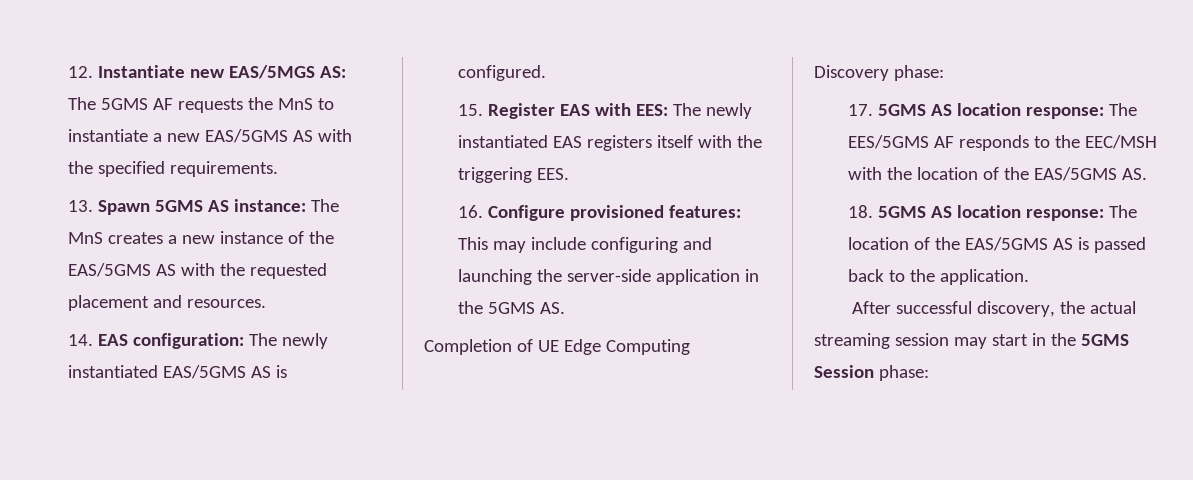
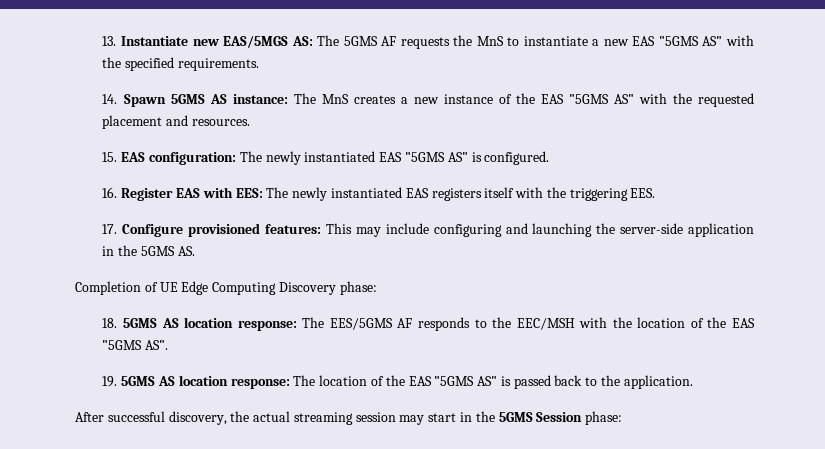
[68,66,94,78] 12. -> [102,36,117,46] 13.
[205,129,314,143] EAS/5GMS AS -> [632,36,723,46] EAS "5GMS AS"
[68,200,94,212] 13. -> [102,94,118,104] 14.
[68,263,177,277] EAS/5GMS AS -> [540,94,634,104] EAS "5GMS AS"
[68,334,94,346] 14. -> [102,152,118,162] 15.
[163,365,272,379] EAS/5GMS AS -> [379,152,468,162] EAS "5GMS AS"
[458,104,484,116] 15. -> [102,187,118,198] 16.
[458,205,484,218] 16. -> [102,224,118,234] 17.
[848,104,874,116] 17. -> [102,318,118,328] 18.
[1034,167,1148,181] [848,205,874,218] EAS/5GMS AS. // 18. -> [732,318,755,328] [102,340,169,350] [102,376,118,387] EAS "5GMS AS". // 19.
[965,237,1074,251] EAS/5GMS AS -> [408,376,498,386] EAS "5GMS AS"

